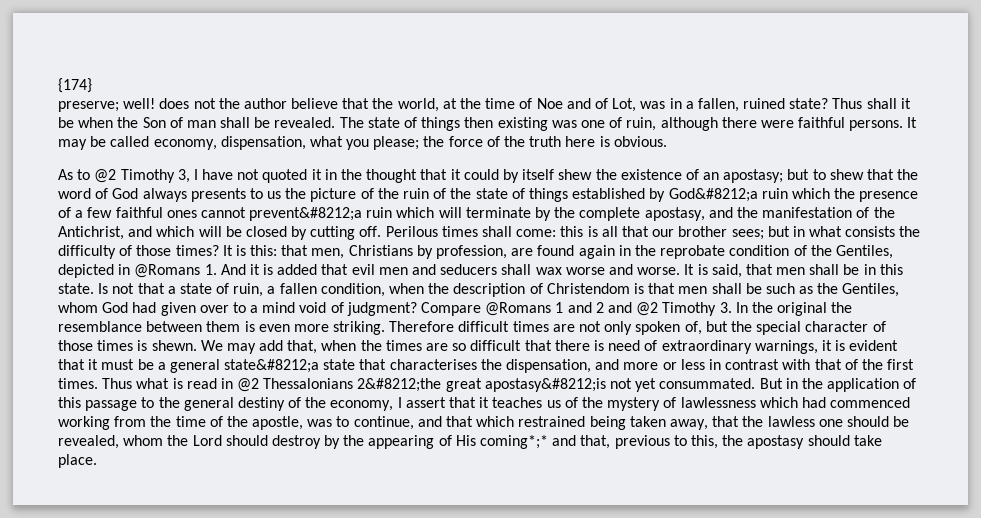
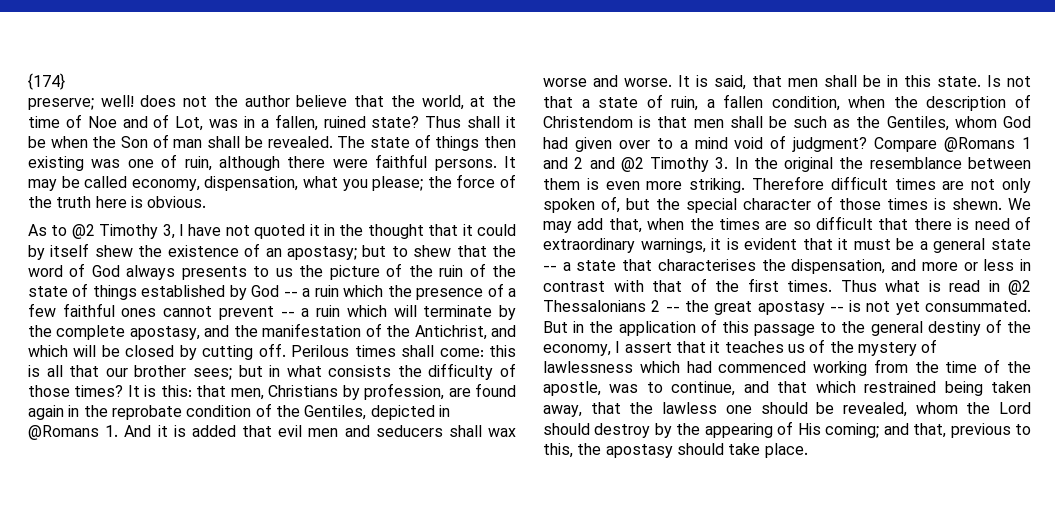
[668,188,758,202] God&#8212;a -> [251,285,311,297] God -- a
[249,207,363,221] prevent&#8212;a -> [218,306,310,320] prevent -- a
[224,359,320,373] state&#8212;a -> [991,239,1032,250] [543,262,571,271] state -- a
[357,378,606,392] 2&#8212;the great apostasy&#8212;is -> [651,300,862,315] 2 -- the great apostasy -- is
[480,435,549,449] coming*;* -> [825,423,880,438] coming;

